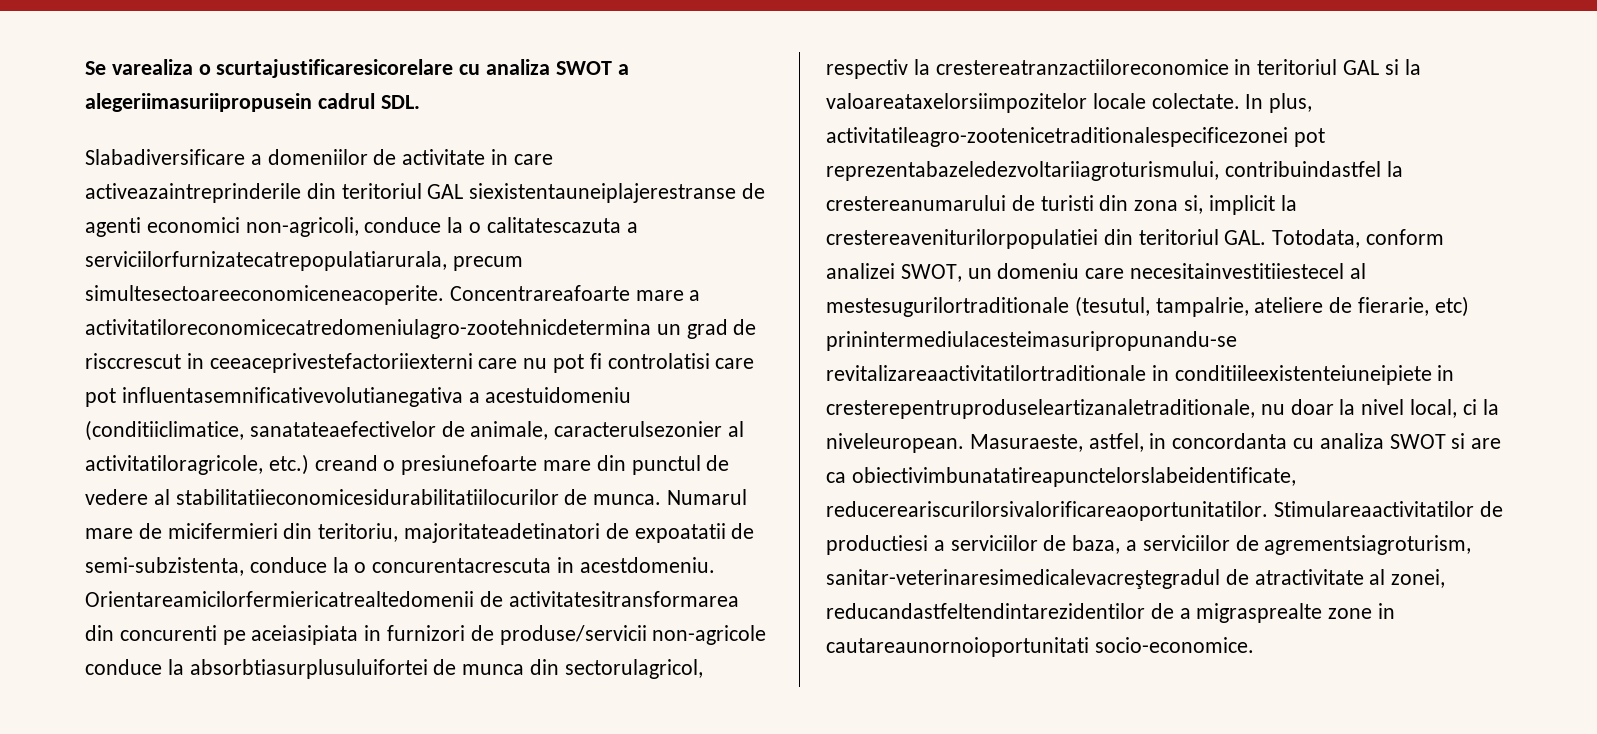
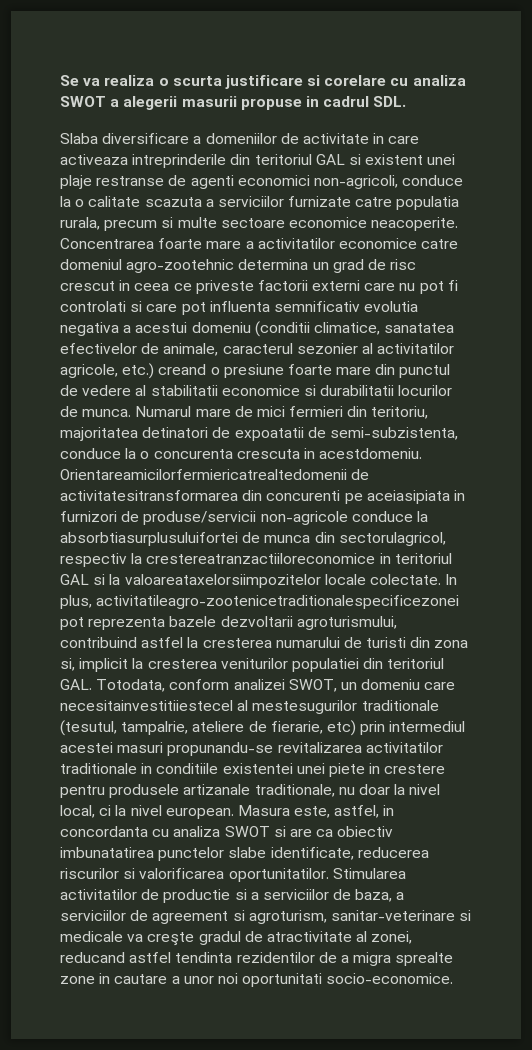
[111,59,629,78] [85,93,312,112] varealiza o scurtajustificaresicorelare cu analiza SWOT a alegeriimasuriipropusein -> [83,75,466,89] [60,96,319,110] va realiza o scurta justificare si corelare cu analiza SWOT a alegerii masurii propuse in
[85,149,245,165] Slabadiversificare -> [60,133,190,144] Slaba diversificare
[85,183,301,203] activeazaintreprinderile -> [60,154,227,168] activeaza intreprinderile
[469,183,737,203] siexistentauneiplajerestranse -> [348,154,456,165] [60,175,165,189] si existent unei plaje restranse
[486,217,638,233] [85,251,523,271] [85,285,701,305] [85,319,757,339] [85,353,755,373] [85,387,632,407] [85,420,745,441] [85,455,263,475] calitatescazuta a serviciilorfurnizatecatrepopulatiarurala, precum simultesectoareeconomiceneacoperite. Concentrareafoarte mare a activitatiloreconomicecatredomeniulagro-zootehnicdetermina un grad de risccrescut in ceeaceprivestefactoriiexterni care nu pot fi controlatisi care pot influentasemnificativevolutianegativa a acestuidomeniu (conditiiclimatice, sanatateaefectivelor de animale, caracterulsezonier al activitatiloragricole, -> [88,196,460,210] [60,217,459,231] [60,238,459,249] [60,259,417,273] [60,280,458,294] [60,301,419,315] [60,321,455,337] [60,343,455,356] [60,364,118,378] calitate scazuta a serviciilor furnizate catre populatia rurala, precum si multe sectoare economice neacoperite. Concentrarea foarte mare a activitatilor economice catre domeniul agro-zootehnic determina un grad de risc crescut in ceea ce priveste factorii externi care nu pot fi controlati si care pot influenta semnificativ evolutia negativa a acestui domeniu (conditii climatice, sanatatea efectivelor de animale, caracterul sezonier al activitatilor agricole,
[401,455,538,475] presiunefoarte -> [223,364,332,378] presiune foarte
[175,489,559,505] stabilitatiieconomicesidurabilitatiilocurilor -> [150,385,453,396] stabilitatii economice si durabilitatii locurilor
[167,523,601,543] micifermieri din teritoriu, majoritateadetinatori -> [256,406,429,419] [60,427,209,441] mici fermieri din teritoriu, majoritatea detinatori
[372,558,552,573] concurentacrescuta -> [153,449,300,459] concurenta crescuta
[826,161,1403,181] [826,195,1006,211] reprezentabazeledezvoltariiagroturismului, contribuindastfel la crestereanumarului -> [88,616,397,630] [60,637,340,648] reprezenta bazele dezvoltarii agroturismului, contribuind astfel la cresterea numarului
[826,229,1098,249] crestereaveniturilorpopulatiei -> [147,658,359,672] cresterea veniturilor populatiei
[826,297,1069,317] mestesugurilortraditionale -> [252,700,439,714] mestesugurilor traditionale
[826,331,1237,351] [826,365,1455,385] [826,399,1255,419] prinintermediulacesteimasuripropunandu-se revitalizareaactivitatilortraditionale in conditiileexistenteiuneipiete in cresterepentruproduseleartizanaletraditionale, -> [360,721,466,735] [60,742,443,756] [60,763,446,777] [60,784,335,798] prin intermediul acestei masuri propunandu-se revitalizarea activitatilor traditionale in conditiile existentei unei piete in crestere pentru produsele artizanale traditionale,
[826,433,1083,453] niveleuropean. Masuraeste, -> [130,805,331,819] nivel european. Masura este,
[851,467,1296,487] [826,501,1503,521] [826,535,928,555] obiectivimbunatatireapunctelorslabeidentificate, reducereariscurilorsivalorificareaoportunitatilor. Stimulareaactivitatilor de productiesi -> [337,826,394,837] [60,847,429,861] [60,868,406,882] [60,889,247,903] obiectiv imbunatatirea punctelor slabe identificate, reducerea riscurilor si valorificarea oportunitatilor. Stimularea activitatilor de productie si
[1264,535,1472,555] [826,569,1446,589] [826,603,1396,623] [826,637,1089,657] agrementsiagroturism, sanitar-veterinaresimedicalevacreştegradul de atractivitate al zonei, reducandastfeltendintarezidentilor de a migrasprealte zone in cautareaunornoioportunitati -> [152,910,472,924] [60,931,413,946] [60,952,454,966] [60,973,323,987] agreement si agroturism, sanitar-veterinare si medicale va creşte gradul de atractivitate al zonei, reducand astfel tendinta rezidentilor de a migra sprealte zone in cautare a unor noi oportunitati

